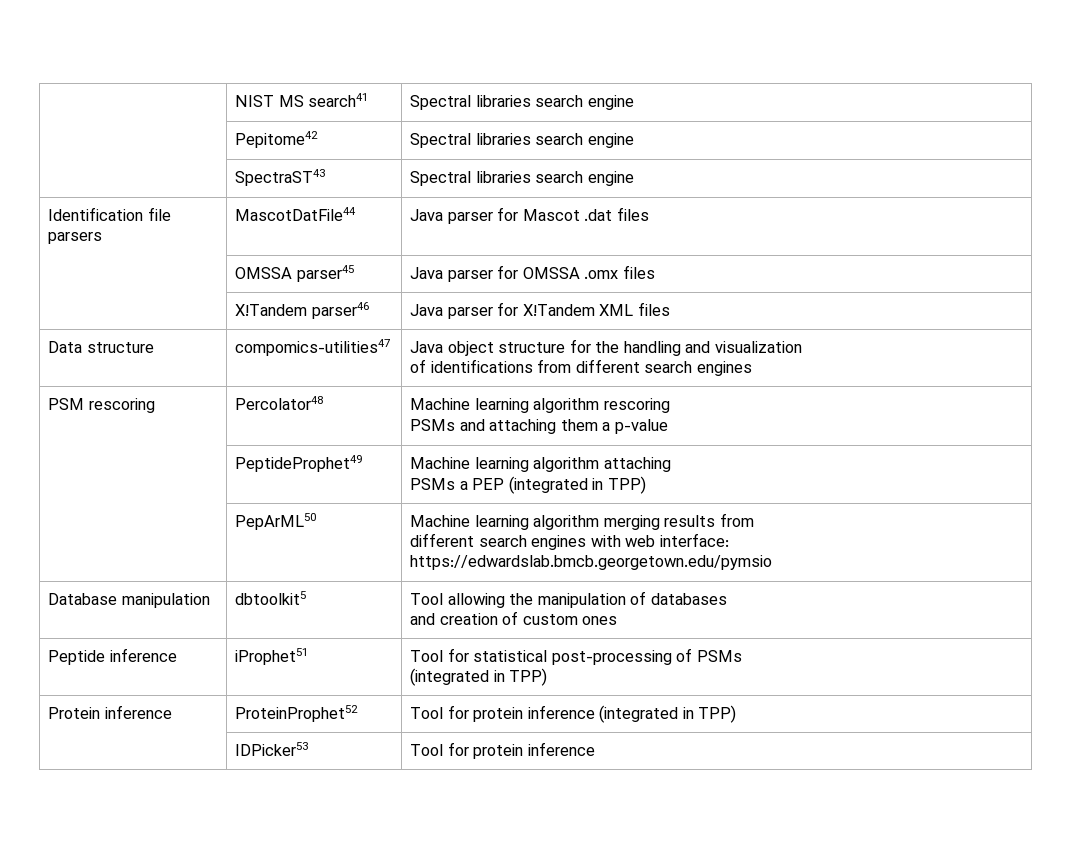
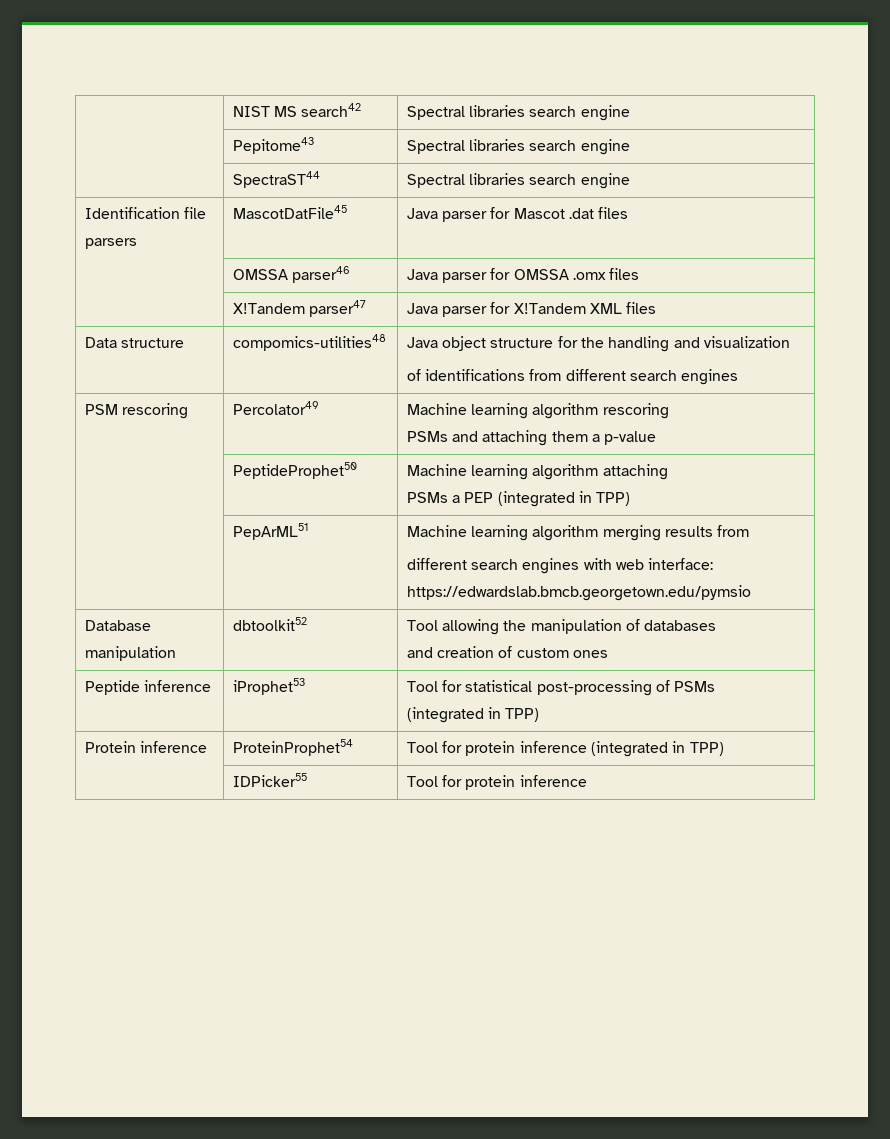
[308,93,369,107] [410,95,634,110] [235,131,319,148] [410,133,634,148] [235,169,326,186] search41 | Spectral libraries search engine // | Pepitome42 | Spectral libraries search engine // | SpectraST43 -> [301,103,362,117] [406,105,630,121] [232,137,314,154] [406,139,630,155] [232,171,320,188] search42 | Spectral libraries search engine // | Pepitome43 | Spectral libraries search engine // | SpectraST44
[235,207,357,221] MascotDatFile44 -> [232,205,347,219] MascotDatFile45
[296,265,354,282] parser45 -> [291,266,350,283] parser46
[311,302,369,319] parser46 -> [308,300,366,317] parser47
[235,339,391,356] compomics-utilities47 -> [232,334,386,351] compomics-utilities48
[235,396,324,410] Percolator48 -> [232,401,319,415] Percolator49
[235,455,363,472] PeptideProphet49 -> [232,462,357,479] PeptideProphet50
[235,513,317,530] PepArML50 -> [232,523,308,540] PepArML51
[235,591,307,605] dbtoolkit5 -> [232,617,307,631] dbtoolkit52
[235,648,309,665] iProphet51 -> [232,678,305,695] iProphet53
[235,705,359,722] ProteinProphet52 -> [232,739,353,756] ProteinProphet54
[235,742,309,756] IDPicker53 -> [232,773,307,787] IDPicker55

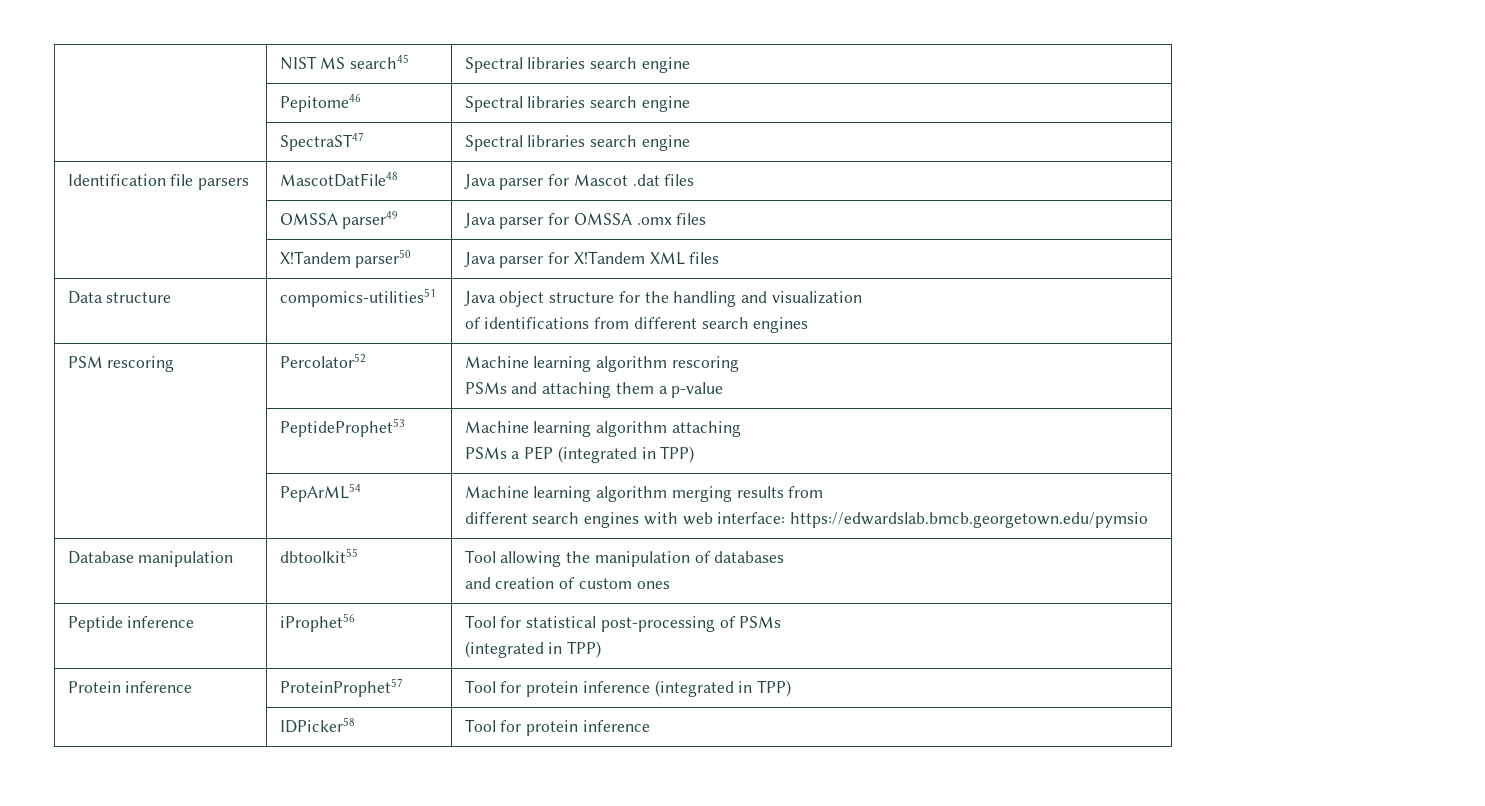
[301,103,362,117] [406,105,630,121] [232,137,314,154] [406,139,630,155] [232,171,320,188] search42 | Spectral libraries search engine // | Pepitome43 | Spectral libraries search engine // | SpectraST44 -> [350,54,410,69] [464,57,690,73] [279,94,361,112] [464,96,690,112] [279,132,364,151] search45 | Spectral libraries search engine // | Pepitome46 | Spectral libraries search engine // | SpectraST47
[232,205,347,219] MascotDatFile45 -> [279,172,398,187] MascotDatFile48
[291,266,350,283] parser46 -> [342,211,399,229] parser49
[308,300,366,317] parser47 -> [355,249,412,268] parser50
[232,334,386,351] compomics-utilities48 -> [279,288,436,307] compomics-utilities51
[232,401,319,415] Percolator49 -> [279,353,366,368] Percolator52
[232,462,357,479] PeptideProphet50 -> [279,418,405,437] PeptideProphet53
[232,523,308,540] PepArML51 -> [279,483,361,502] PepArML54
[232,617,307,631] dbtoolkit52 -> [279,548,358,563] dbtoolkit55
[232,678,305,695] iProphet53 -> [279,613,355,632] iProphet56
[232,739,353,756] ProteinProphet54 -> [279,678,403,697] ProteinProphet57
[232,773,307,787] IDPicker55 -> [279,717,355,733] IDPicker58

